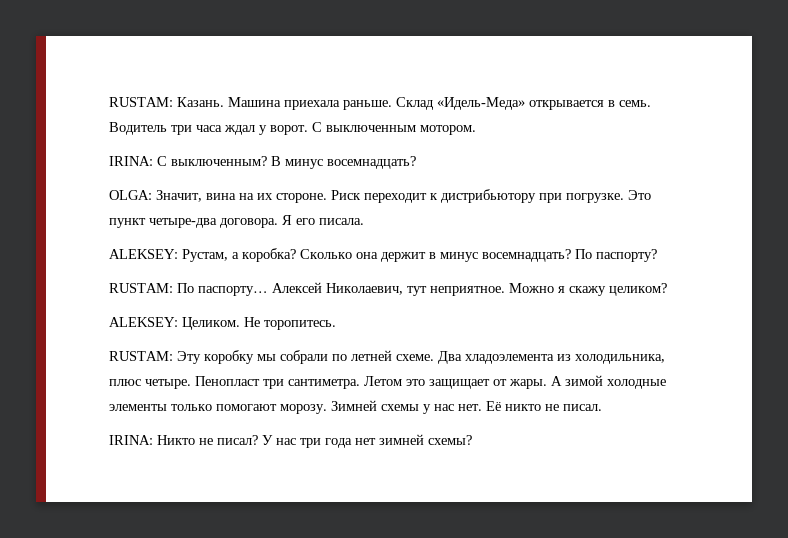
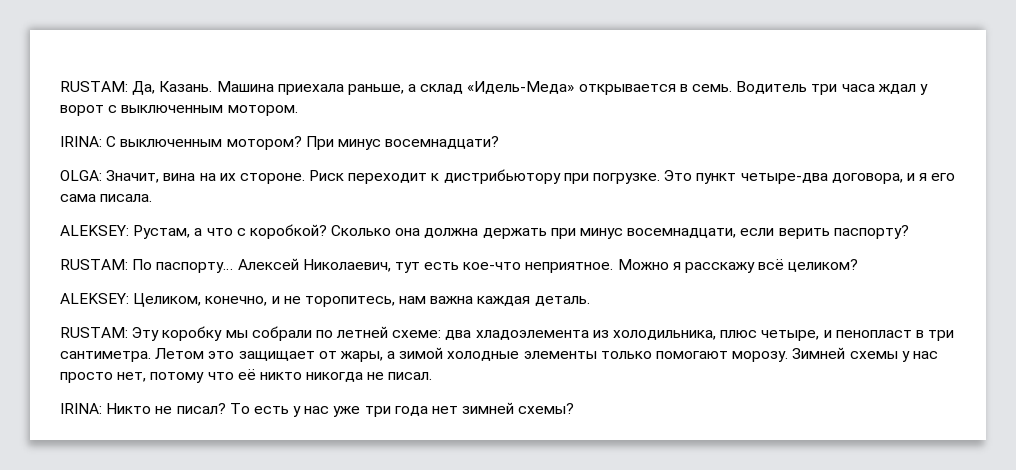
[109,97,173,107] RUSTAM: -> [60,81,156,95] RUSTAM: Да,
[343,97,434,110] раньше. Склад -> [347,84,464,95] раньше, а склад
[270,122,322,135] ворот. С -> [60,105,118,116] ворот с
[171,156,416,169] выключенным? В минус восемнадцать? -> [120,136,500,150] выключенным мотором? При минус восемнадцати?
[220,215,315,228] договора. Я его -> [831,173,956,184] [60,194,96,202] договора, и я его сама
[242,248,592,262] коробка? Сколько она держит в минус восемнадцать? По -> [206,224,830,239] что с коробкой? Сколько она должна держать при минус восемнадцати, если верить
(427, 291) none -> [424,262,522,270] есть кое-что
[569,286,606,296] скажу -> [685,259,785,273] расскажу всё
[182,317,336,330] Целиком. Не торопитесь. -> [133,293,590,307] Целиком, конечно, и не торопитесь, нам важна каждая деталь.
[396,351,462,364] схеме. Два -> [392,330,472,340] схеме: два
[145,376,260,389] четыре. Пенопласт -> [761,330,924,341] четыре, и пенопласт в
[509,376,562,389] жары. А -> [339,351,396,362] жары, а
[458,401,541,411] нет. Её никто -> [60,369,364,383] просто нет, потому что её никто никогда
[262,435,296,445] У нас -> [229,403,361,417] То есть у нас уже

